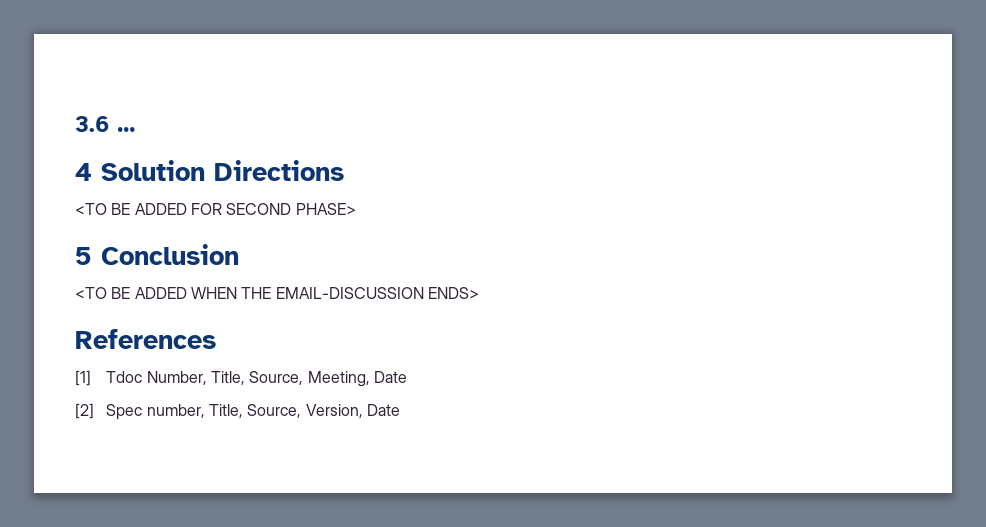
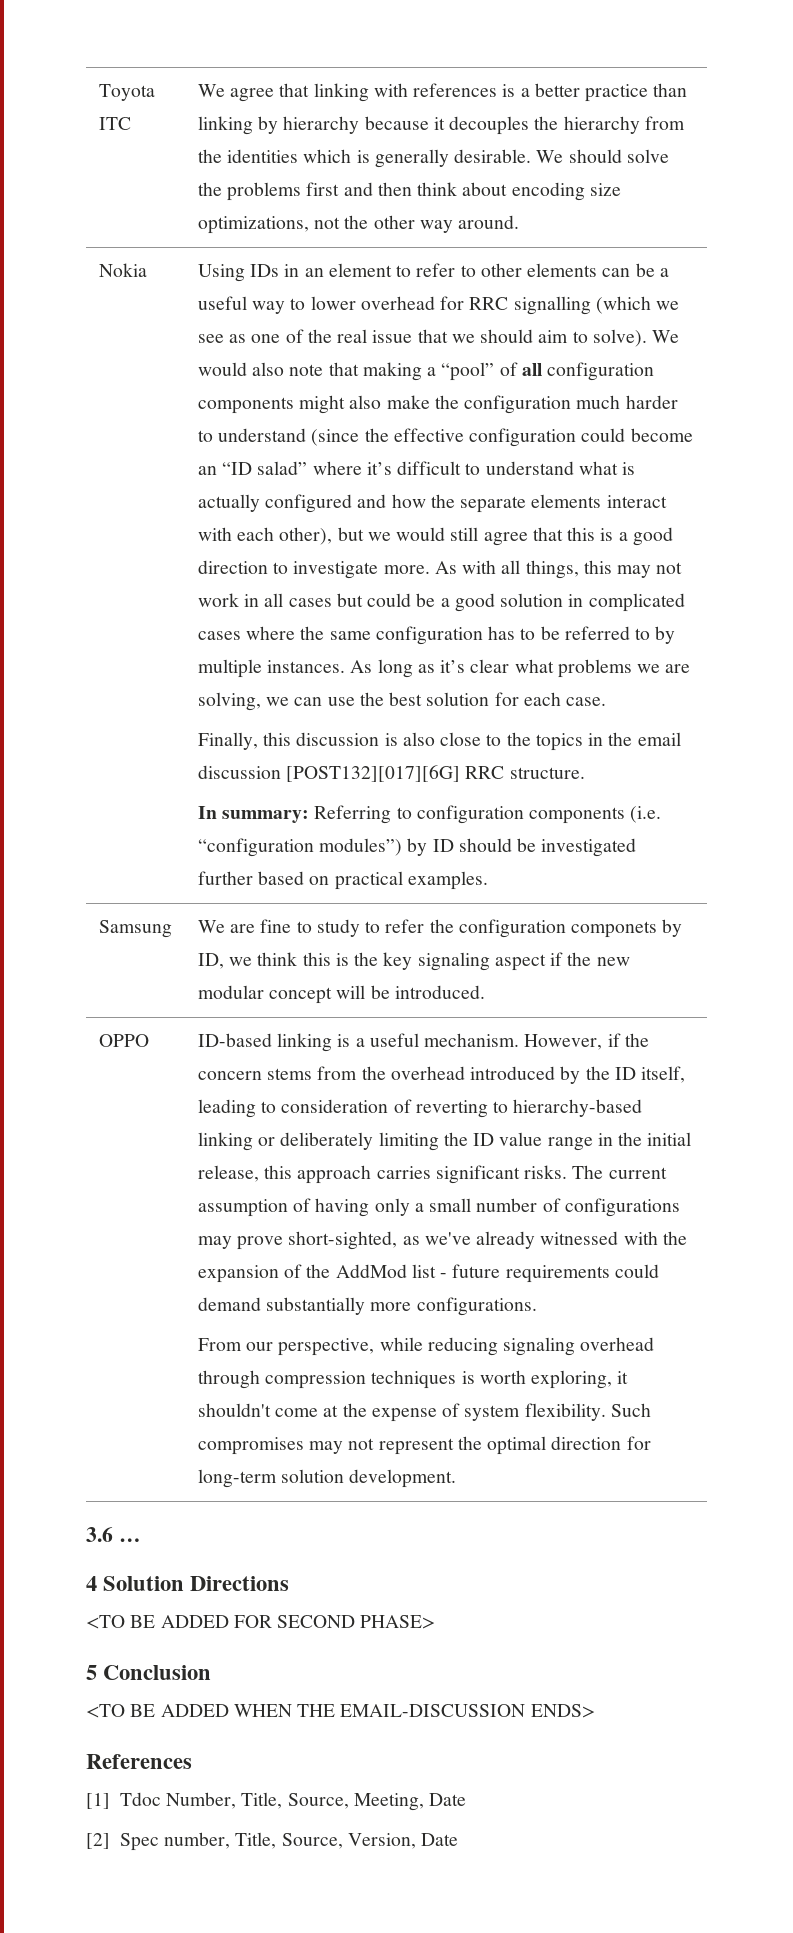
(75, 124) none -> [98,84,155,101] [98,117,131,130] [197,83,688,102] [197,116,685,135] [197,149,669,168] [197,182,621,201] [197,215,520,234] [98,263,147,277] [197,263,670,282] [197,296,680,315] [197,329,680,347] [197,362,655,381] [197,395,678,414] [197,428,693,447] [197,461,636,475] [197,494,667,513] [197,527,674,546] [197,560,683,579] [197,593,685,612] [197,626,676,645] [197,659,691,678] [197,692,607,711] [197,732,681,751] [197,765,585,782] [197,805,662,824] [197,838,637,857] [197,871,488,890] [98,920,172,938] [197,919,683,938] [197,952,630,971] [197,985,485,1004] [98,1034,149,1047] [197,1033,649,1052] [197,1066,686,1084] [197,1099,643,1118] [197,1132,692,1151] [197,1165,667,1184] [197,1198,680,1217] [197,1231,687,1250] [197,1264,659,1283] [197,1297,537,1316] [197,1337,655,1356] [197,1370,629,1389] [197,1403,651,1422] [197,1436,651,1455] [197,1469,457,1488] Toyota ITC | We agree that linking with references is a better practice than linking by hierarchy because it decouples the hierarchy from the identities which is generally desirable. We should solve the problems first and then think about encoding size optimizations, not the other way around. // Nokia | Using IDs in an element to refer to other elements can be a useful way to lower overhead for RRC signalling (which we see as one of the real issue that we should aim to solve). We would also note that making a “pool” of all configuration components might also make the configuration much harder to understand (since the effective configuration could become an “ID salad” where it’s difficult to understand what is actually configured and how the separate elements interact with each other), but we would still agree that this is a good direction to investigate more. As with all things, this may not work in all cases but could be a good solution in complicated cases where the same configuration has to be referred to by multiple instances. As long as it’s clear what problems we are solving, we can use the best solution for each case. // Finally, this discussion is also close to the topics in the email discussion [POST132][017][6G] RRC structure. // In summary: Referring to configuration components (i.e. “configuration modules”) by ID should be investigated further based on practical examples. // Samsung | We are fine to study to refer the configuration componets by ID, we think this is the key signaling aspect if the new modular concept will be introduced. // OPPO | ID-based linking is a useful mechanism. However, if the concern stems from the overhead introduced by the ID itself, leading to consideration of reverting to hierarchy-based linking or deliberately limiting the ID value range in the initial release, this approach carries significant risks. The current assumption of having only a small number of configurations may prove short-sighted, as we've already witnessed with the expansion of the AddMod list - future requirements could demand substantially more configurations. // From our perspective, while reducing signaling overhead through compression techniques is worth exploring, it shouldn't come at the expense of system flexibility. Such compromises may not represent the optimal direction for long-term solution development. //

